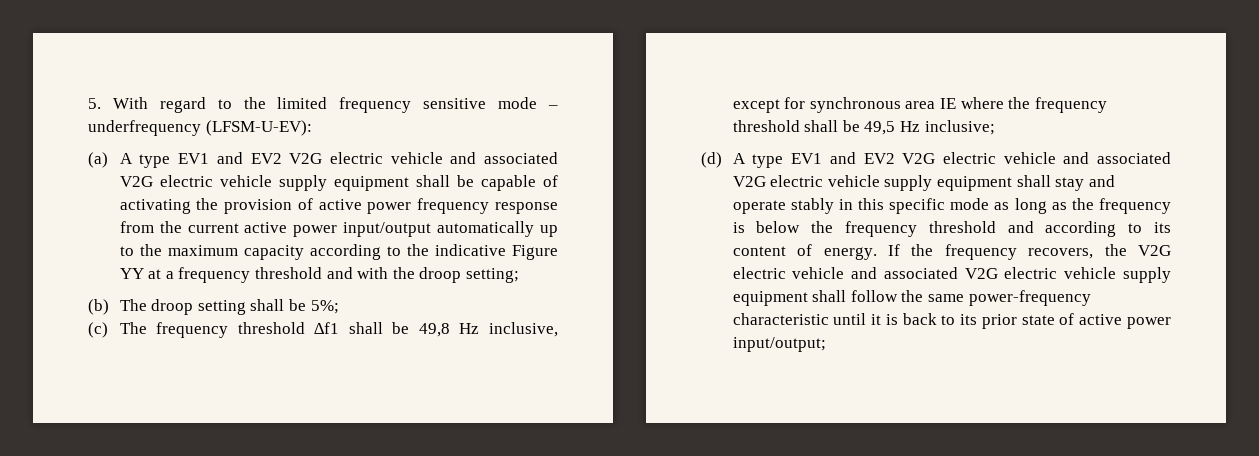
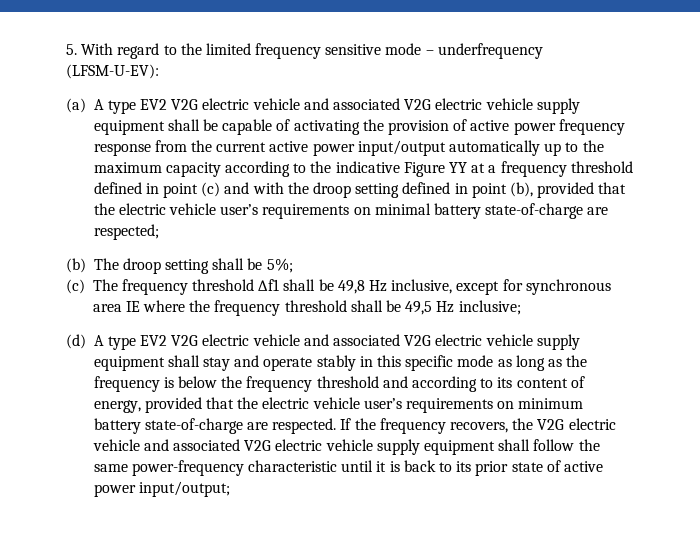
[178,152,243,164] EV1 and -> (136, 107) none
[326,267,520,283] and with the droop setting; -> [93,182,627,198] [93,203,609,219] [93,224,159,240] defined in point (c) and with the droop setting defined in point (b), provided that the electric vehicle user’s requirements on minimal battery state-of-charge are respected;
[791,152,856,164] EV1 and -> (136, 343) none
[823,247,877,260] energy. -> [93,397,584,413] [93,418,337,434] energy, provided that the electric vehicle user’s requirements on minimum battery state-of-charge are respected.

